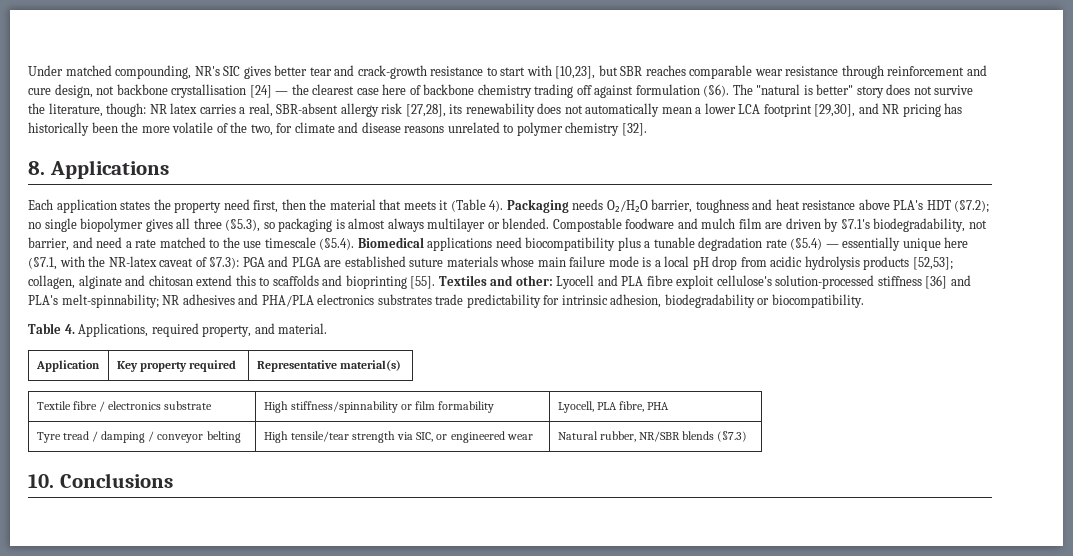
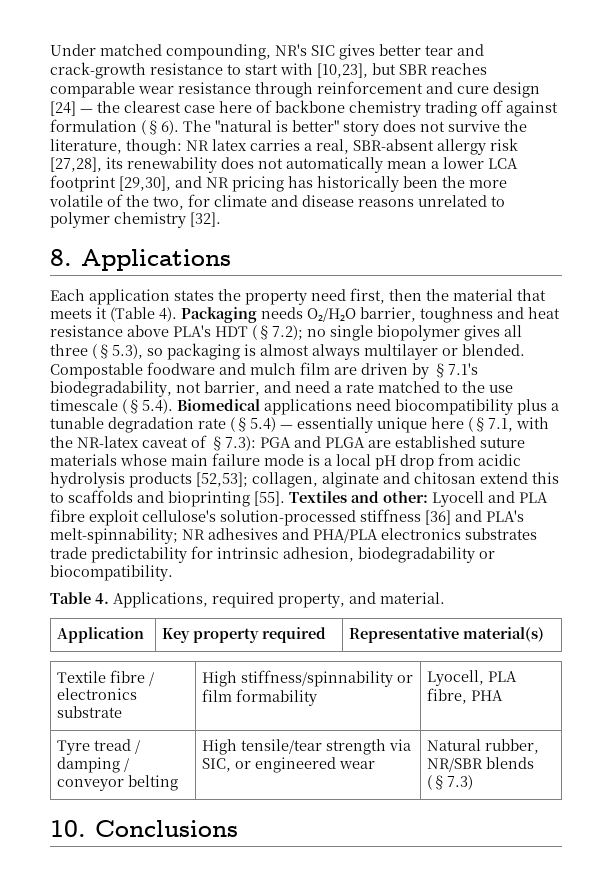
[54,84,247,98] design, not backbone crystallisation -> [493,82,540,98] design

